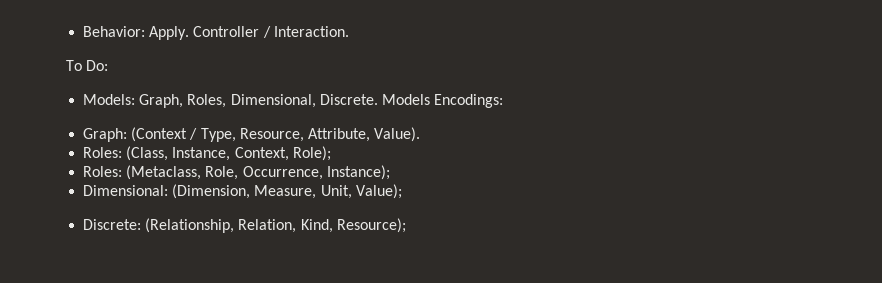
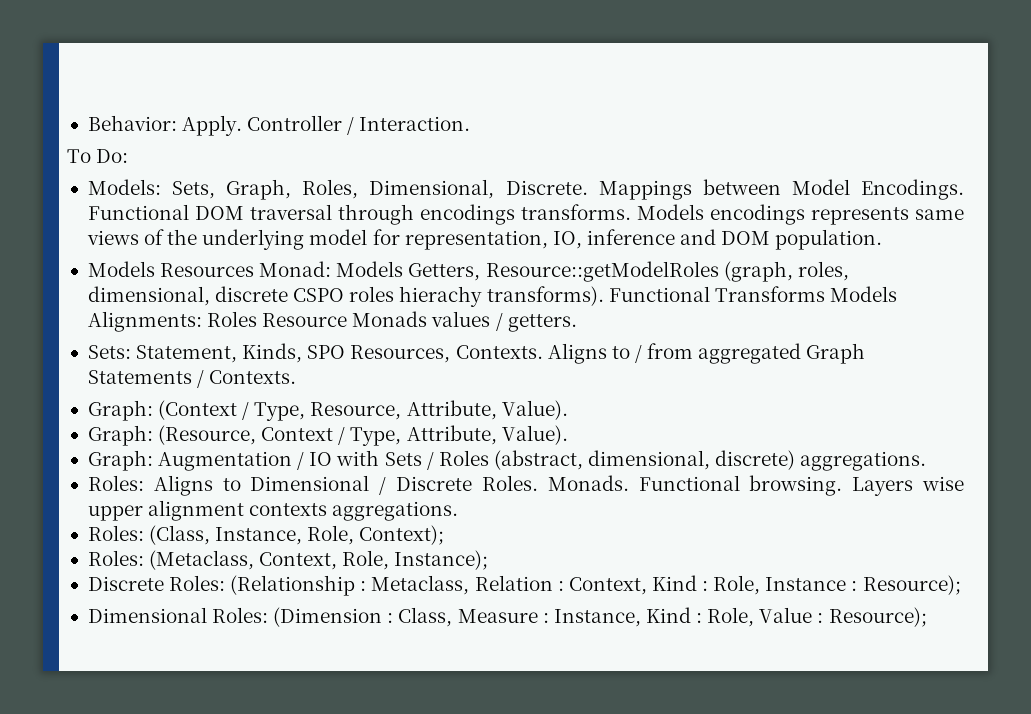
(136, 99) none -> [172,181,216,199] Sets,
[381,94,504,108] Models Encodings: -> [598,179,965,200] [87,204,964,225] [86,229,883,250] [87,261,849,282] [87,286,897,307] [87,311,577,332] [87,343,866,364] [87,370,297,388] Mappings between Model Encodings. Functional DOM traversal through encodings transforms. Models encodings represents same views of the underlying model for representation, IO, inference and DOM population. // Models Resources Monad: Models Getters, Resource::getModelRoles (graph, roles, dimensional, discrete CSPO roles hierachy transforms). Functional Transforms Models Alignments: Roles Resource Monads values / getters. // Sets: Statement, Kinds, SPO Resources, Contexts. Aligns to / from aggregated Graph Statements / Contexts.
(421, 134) none -> [87,425,568,446] [87,450,927,471] [87,475,965,496] [87,500,459,521] // Graph: (Resource, Context / Type, Attribute, Value). // Graph: Augmentation / IO with Sets / Roles (abstract, dimensional, discrete) aggregations. // Roles: Aligns to Dimensional / Discrete Roles. Monads. Functional browsing. Layers wise upper alignment contexts aggregations.
[234,146,331,161] Context, Role); -> [307,525,445,545] Role, Context);
[205,166,323,180] Role, Occurrence, -> [259,550,390,570] Context, Role,
[83,184,402,199] [83,218,333,233] Dimensional: (Dimension, Measure, Unit, Value); // Discrete: (Relationship, Relation, Kind, -> [87,575,961,596] [87,607,824,627] Discrete Roles: (Relationship : Metaclass, Relation : Context, Kind : Role, Instance : Resource); // Dimensional Roles: (Dimension : Class, Measure : Instance, Kind : Role, Value :

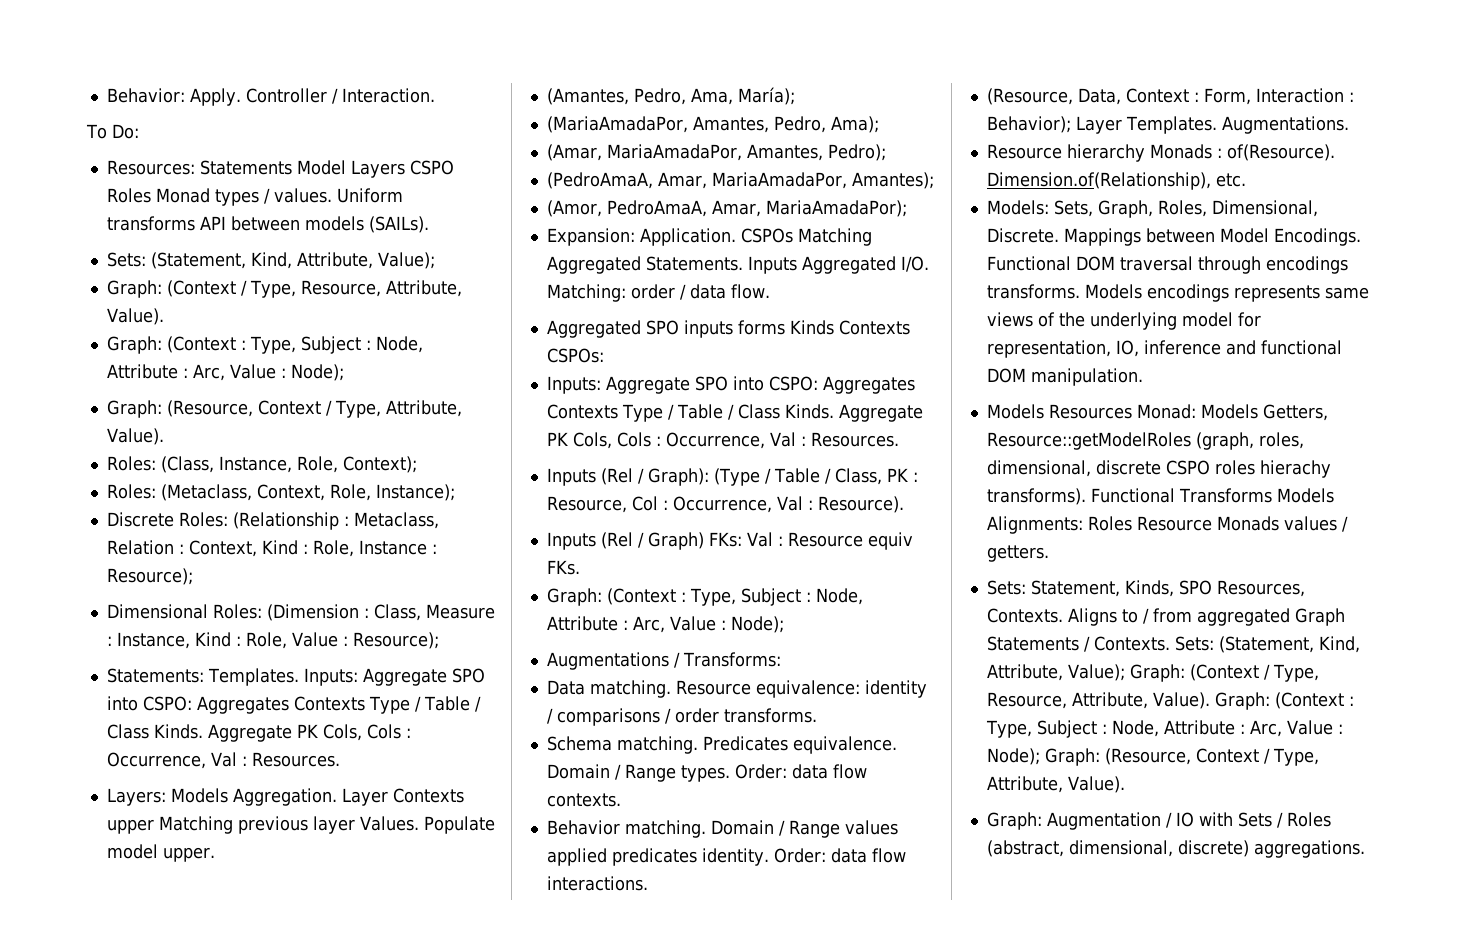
[87,179,965,200] [87,204,964,225] [86,229,883,250] [87,261,849,282] [87,286,897,307] [87,311,577,332] [87,343,866,364] [87,370,297,388] [87,400,568,421] [87,425,568,446] [87,450,927,471] [87,475,965,496] [87,500,459,521] Models: Sets, Graph, Roles, Dimensional, Discrete. Mappings between Model Encodings. Functional DOM traversal through encodings transforms. Models encodings represents same views of the underlying model for representation, IO, inference and DOM population. // Models Resources Monad: Models Getters, Resource::getModelRoles (graph, roles, dimensional, discrete CSPO roles hierachy transforms). Functional Transforms Models Alignments: Roles Resource Monads values / getters. // Sets: Statement, Kinds, SPO Resources, Contexts. Aligns to / from aggregated Graph Statements / Contexts. // Graph: (Context / Type, Resource, Attribute, Value). // Graph: (Resource, Context / Type, Attribute, Value). // Graph: Augmentation / IO with Sets / Roles (abstract, dimensional, discrete) aggregations. // Roles: Aligns to Dimensional / Discrete Roles. Monads. Functional browsing. Layers wise upper alignment contexts aggregations. -> [106,160,454,178] [106,188,403,206] [106,216,429,233] [106,252,435,269] [106,280,462,298] [106,308,164,325] [106,336,423,354] [106,364,344,381] [106,400,462,418] [106,428,164,445] Resources: Statements Model Layers CSPO Roles Monad types / values. Uniform transforms API between models (SAILs). // Sets: (Statement, Kind, Attribute, Value); // Graph: (Context / Type, Resource, Attribute, Value). // Graph: (Context : Type, Subject : Node, Attribute : Arc, Value : Node); // Graph: (Resource, Context / Type, Attribute, Value).
(927, 617) none -> [106,668,485,686] [106,696,481,714] [106,724,411,742] [106,752,340,769] [106,788,464,806] [106,816,495,834] [106,844,215,862] [546,87,795,105] [546,116,879,133] [546,144,886,161] [546,172,934,189] [546,200,907,217] [546,228,872,246] [546,256,929,274] [546,284,770,302] [546,320,910,338] [546,348,604,363] [546,376,915,394] [546,404,923,422] [546,432,899,449] [546,468,918,486] [546,496,904,513] [546,532,913,550] [546,560,580,575] [546,588,863,606] [546,616,784,633] [546,652,781,670] [546,680,927,698] [546,708,817,726] [546,736,897,754] [546,764,867,782] [546,793,621,807] [546,820,898,838] [546,848,906,866] [546,876,648,891] [986,88,1354,105] [986,116,1349,134] [986,144,1335,162] [986,172,1246,190] [986,200,1318,218] [986,228,1361,246] [986,256,1348,274] [986,284,1369,302] [986,312,1261,330] [986,340,1342,358] [986,368,1143,386] [986,404,1328,421] [986,432,1304,450] [986,460,1331,478] [986,488,1334,505] [986,516,1348,534] [986,545,1049,562] [986,580,1305,597] [986,608,1345,626] [986,636,1360,653] [986,664,1319,682] [986,692,1354,710] [985,720,1343,738] [986,748,1319,766] [986,776,1125,793] [986,812,1331,830] [986,840,1365,858] // Statements: Templates. Inputs: Aggregate SPO into CSPO: Aggregates Contexts Type / Table / Class Kinds. Aggregate PK Cols, Cols : Occurrence, Val : Resources. // Layers: Models Aggregation. Layer Contexts upper Matching previous layer Values. Populate model upper. // (Amantes, Pedro, Ama, María); // (MariaAmadaPor, Amantes, Pedro, Ama); // (Amar, MariaAmadaPor, Amantes, Pedro); // (PedroAmaA, Amar, MariaAmadaPor, Amantes); // (Amor, PedroAmaA, Amar, MariaAmadaPor); // Expansion: Application. CSPOs Matching Aggregated Statements. Inputs Aggregated I/O. Matching: order / data flow. // Aggregated SPO inputs forms Kinds Contexts CSPOs: // Inputs: Aggregate SPO into CSPO: Aggregates Contexts Type / Table / Class Kinds. Aggregate PK Cols, Cols : Occurrence, Val : Resources. // Inputs (Rel / Graph): (Type / Table / Class, PK : Resource, Col : Occurrence, Val : Resource). // Inputs (Rel / Graph) FKs: Val : Resource equiv FKs. // Graph: (Context : Type, Subject : Node, Attribute : Arc, Value : Node); // Augmentations / Transforms: // Data matching. Resource equivalence: identity / comparisons / order transforms. // Schema matching. Predicates equivalence. Domain / Range types. Order: data flow contexts. // Behavior matching. Domain / Range values applied predicates identity. Order: data flow interactions. // (Resource, Data, Context : Form, Interaction : Behavior); Layer Templates. Augmentations. // Resource hierarchy Monads : of(Resource). Dimension.of(Relationship), etc. // Models: Sets, Graph, Roles, Dimensional, Discrete. Mappings between Model Encodings. Functional DOM traversal through encodings transforms. Models encodings represents same views of the underlying model for representation, IO, inference and functional DOM manipulation. // Models Resources Monad: Models Getters, Resource::getModelRoles (graph, roles, dimensional, discrete CSPO roles hierachy transforms). Functional Transforms Models Alignments: Roles Resource Monads values / getters. // Sets: Statement, Kinds, SPO Resources, Contexts. Aligns to / from aggregated Graph Statements / Contexts. Sets: (Statement, Kind, Attribute, Value); Graph: (Context / Type, Resource, Attribute, Value). Graph: (Context : Type, Subject : Node, Attribute : Arc, Value : Node); Graph: (Resource, Context / Type, Attribute, Value). // Graph: Augmentation / IO with Sets / Roles (abstract, dimensional, discrete) aggregations.

